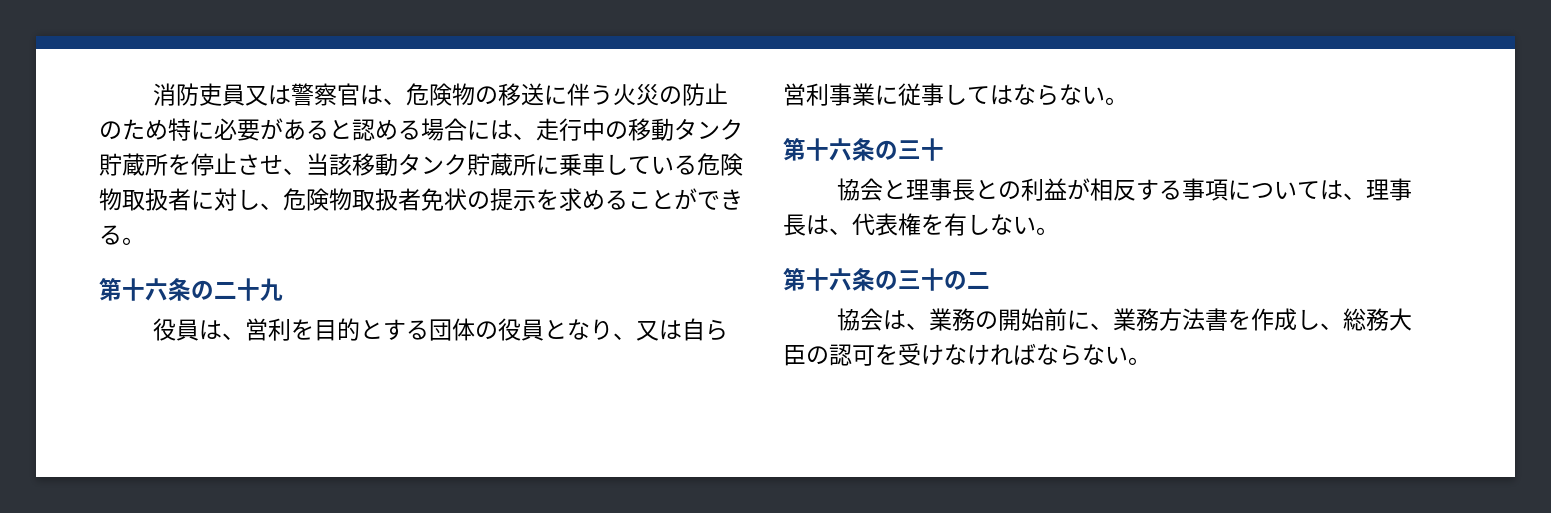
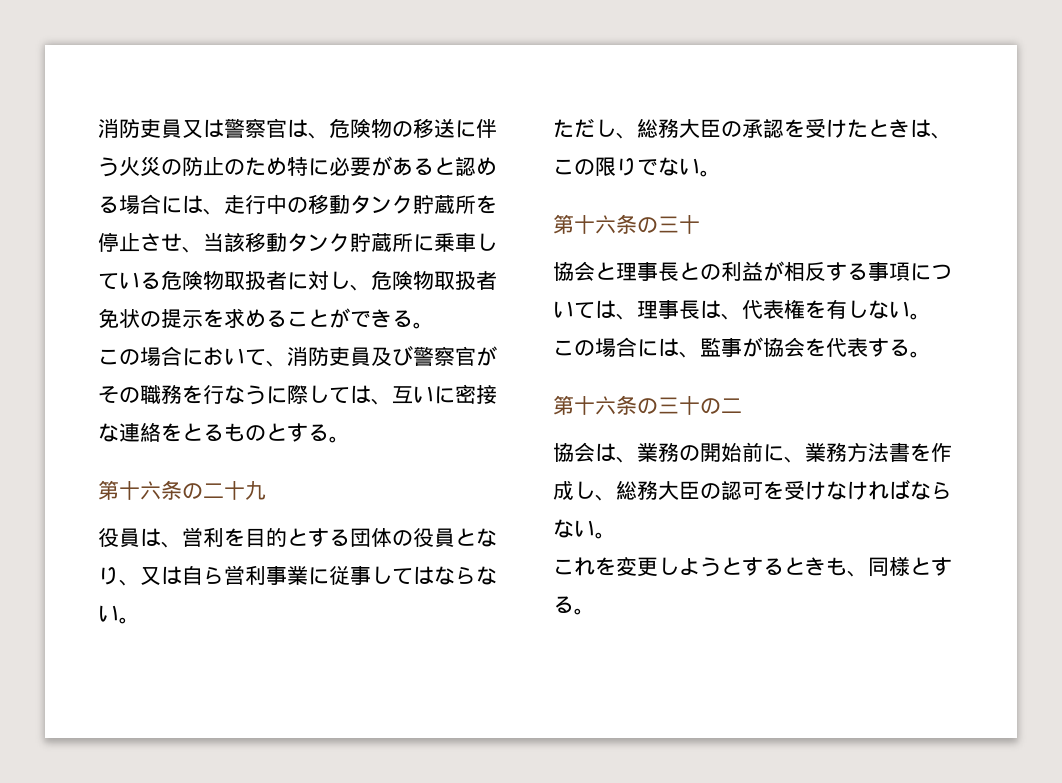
(145, 241) none -> [98,346,497,367] [98,384,497,405] [98,422,350,443] // この場合において、消防吏員及び警察官がその職務を行なうに際しては、互いに密接な連絡をとるものとする。
(1128, 101) none -> [553,118,952,139] [553,157,721,177] // ただし、総務大臣の承認を受けたときは、この限りでない。
(1059, 231) none -> [553,337,931,358] // この場合には、監事が協会を代表する。
(1151, 361) none -> [553,556,952,577] [553,596,595,615] // これを変更しようとするときも、同様とする。

